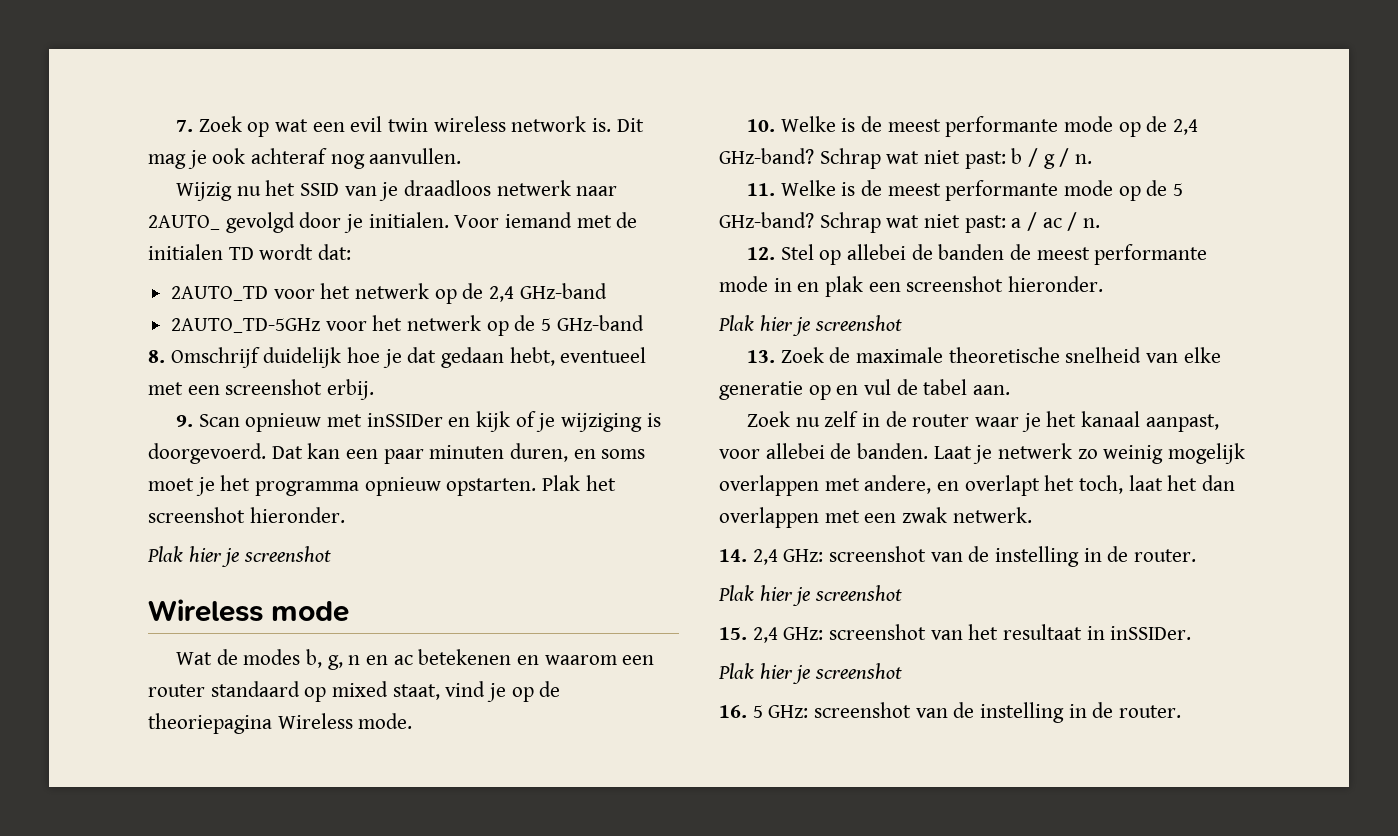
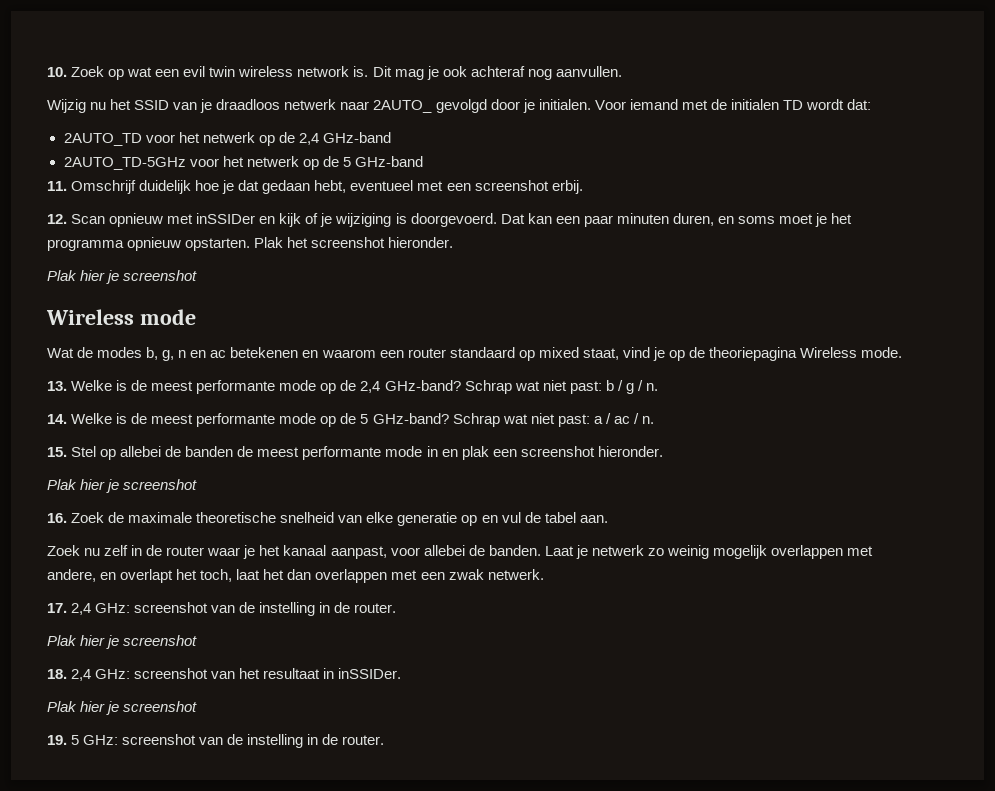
[175,120,193,132] 7. -> [47,67,67,77] 10.
[148,350,165,363] 8. -> [47,181,67,191] 11.
[175,415,193,427] 9. -> [47,214,67,224] 12.
[746,119,775,132] 10. -> [47,381,67,391] 13.
[746,183,775,196] 11. -> [47,414,67,424] 14.
[746,247,775,260] 12. -> [47,447,67,457] 15.
[746,350,775,363] 13. -> [47,513,67,523] 16.
[719,549,747,562] 14. -> [47,603,67,613] 17.
[719,627,747,640] 15. -> [47,669,67,679] 18.
[719,705,747,718] 16. -> [47,735,67,745] 19.

